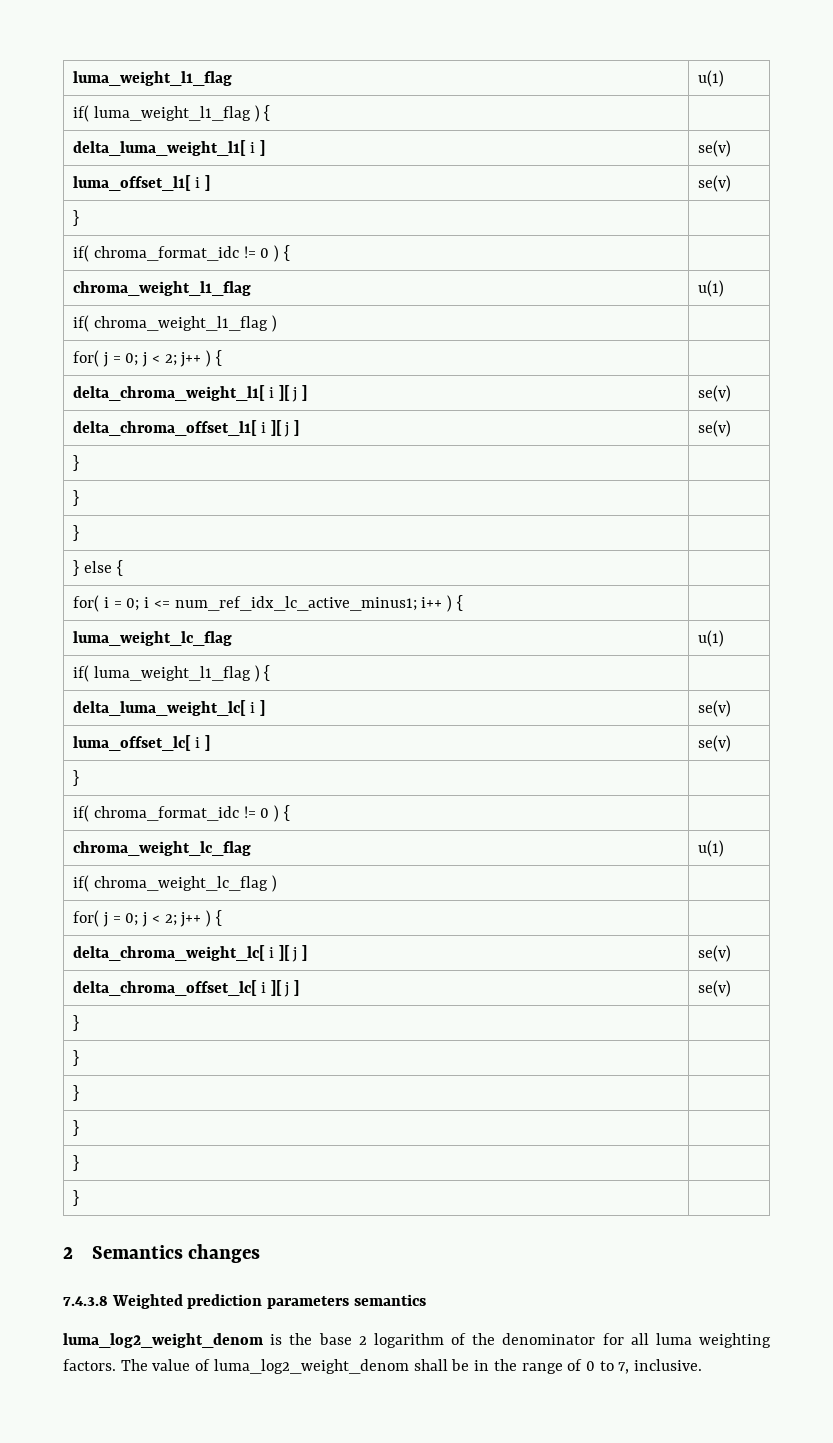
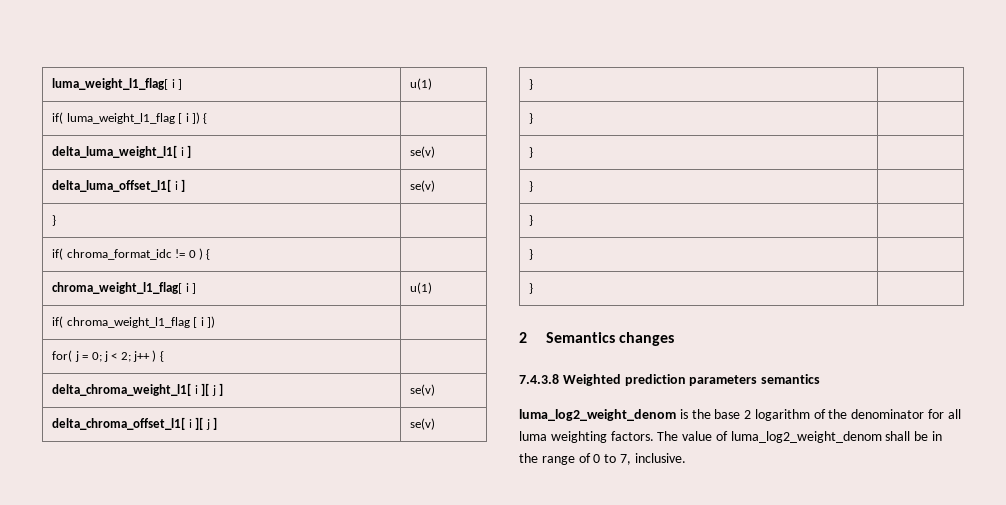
[73,71,233,86] [698,70,725,87] [73,105,260,122] luma_weight_l1_flag | u(1) // if( luma_weight_l1_flag ) -> [52,78,183,90] [410,78,433,90] [52,112,200,124] luma_weight_l1_flag[ i ] | u(1) // if( luma_weight_l1_flag [ i ])
[73,175,192,191] luma_offset_l1[ -> [52,179,172,192] delta_luma_offset_l1[
[73,281,252,296] chroma_weight_l1_flag -> [52,282,197,294] chroma_weight_l1_flag[ i ]
[271,315,277,332] ) -> [193,316,215,328] [ i ])
[73,560,123,576] [73,595,463,612] [73,631,233,646] [698,630,725,647] [73,665,271,682] [73,700,265,716] [698,700,732,717] [73,735,210,751] [698,735,732,752] [73,770,80,786] [73,805,290,822] [73,841,252,856] [698,840,725,857] [73,875,277,892] [73,910,222,927] [73,945,308,962] [698,945,732,962] [73,980,300,997] [698,980,732,997] [73,1015,80,1031] [73,1050,80,1066] // } else { | // for( i = 0; i <= num_ref_idx_lc_active_minus1; i++ ) { | // luma_weight_lc_flag | u(1) // if( luma_weight_l1_flag ) { | // delta_luma_weight_lc[ i ] | se(v) // luma_offset_lc[ i ] | se(v) // } | // if( chroma_format_idc != 0 ) { | // chroma_weight_lc_flag | u(1) // if( chroma_weight_lc_flag ) | // for( j = 0; j < 2; j++ ) { | // delta_chroma_weight_lc[ i ][ j ] | se(v) // delta_chroma_offset_lc[ i ][ j ] | se(v) // } | // } | -> (534, 152) none

